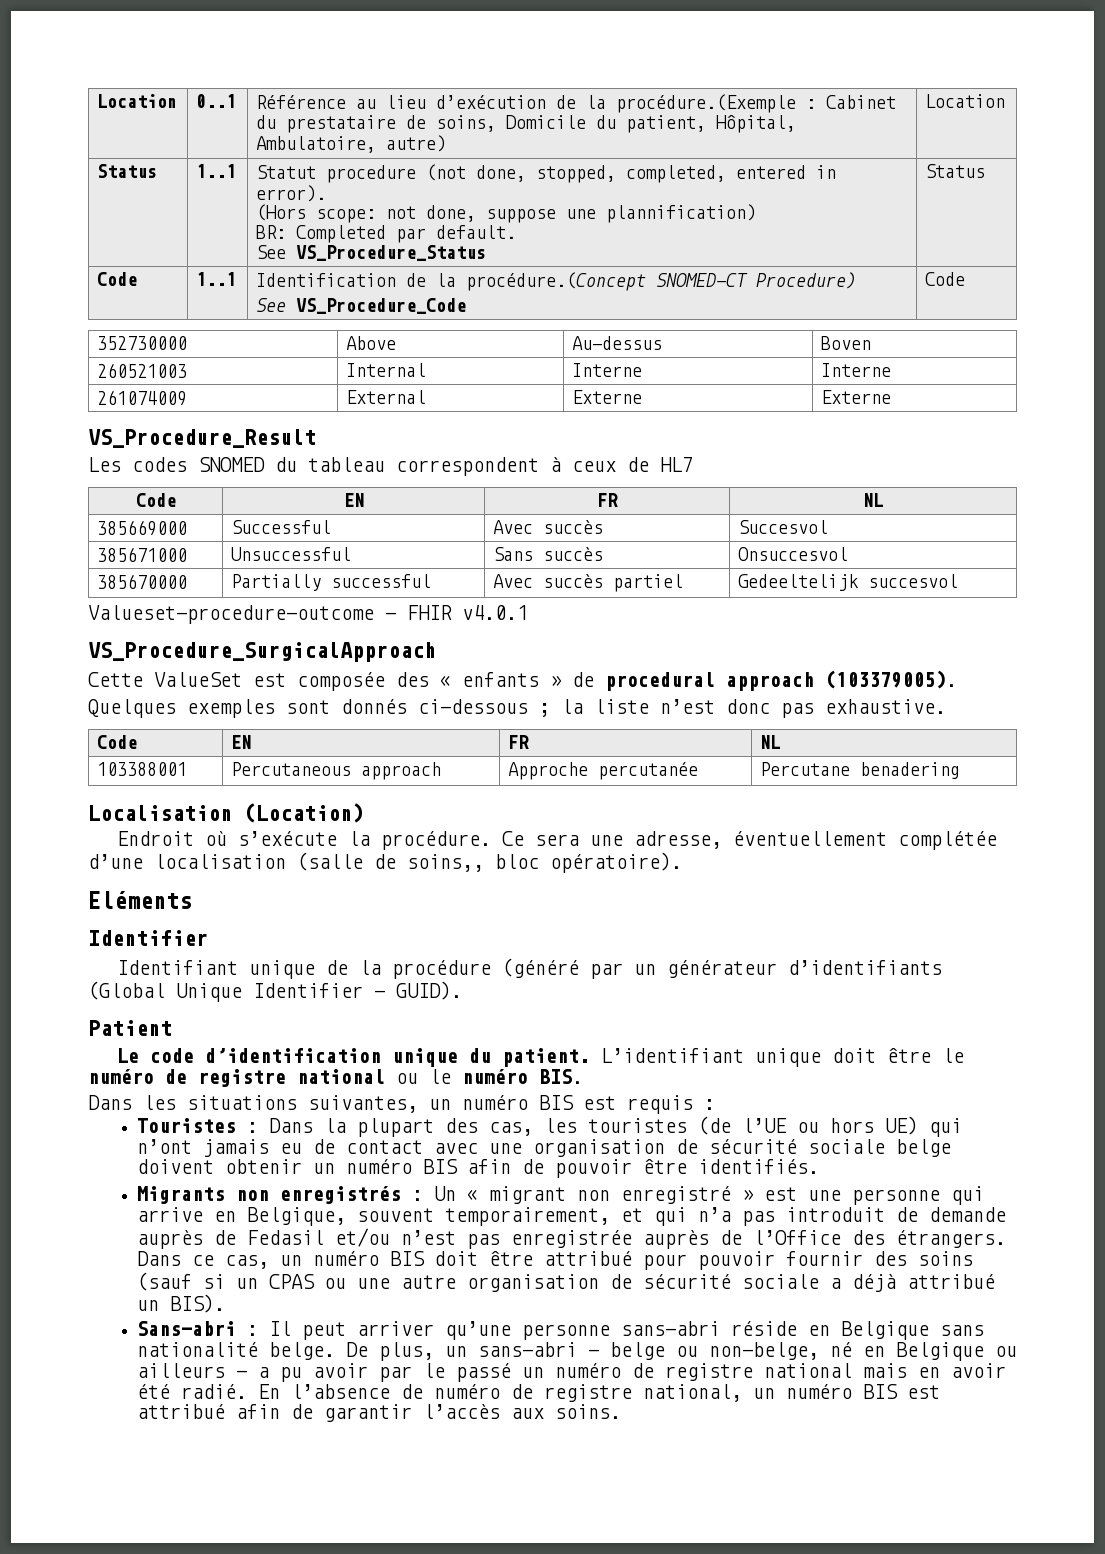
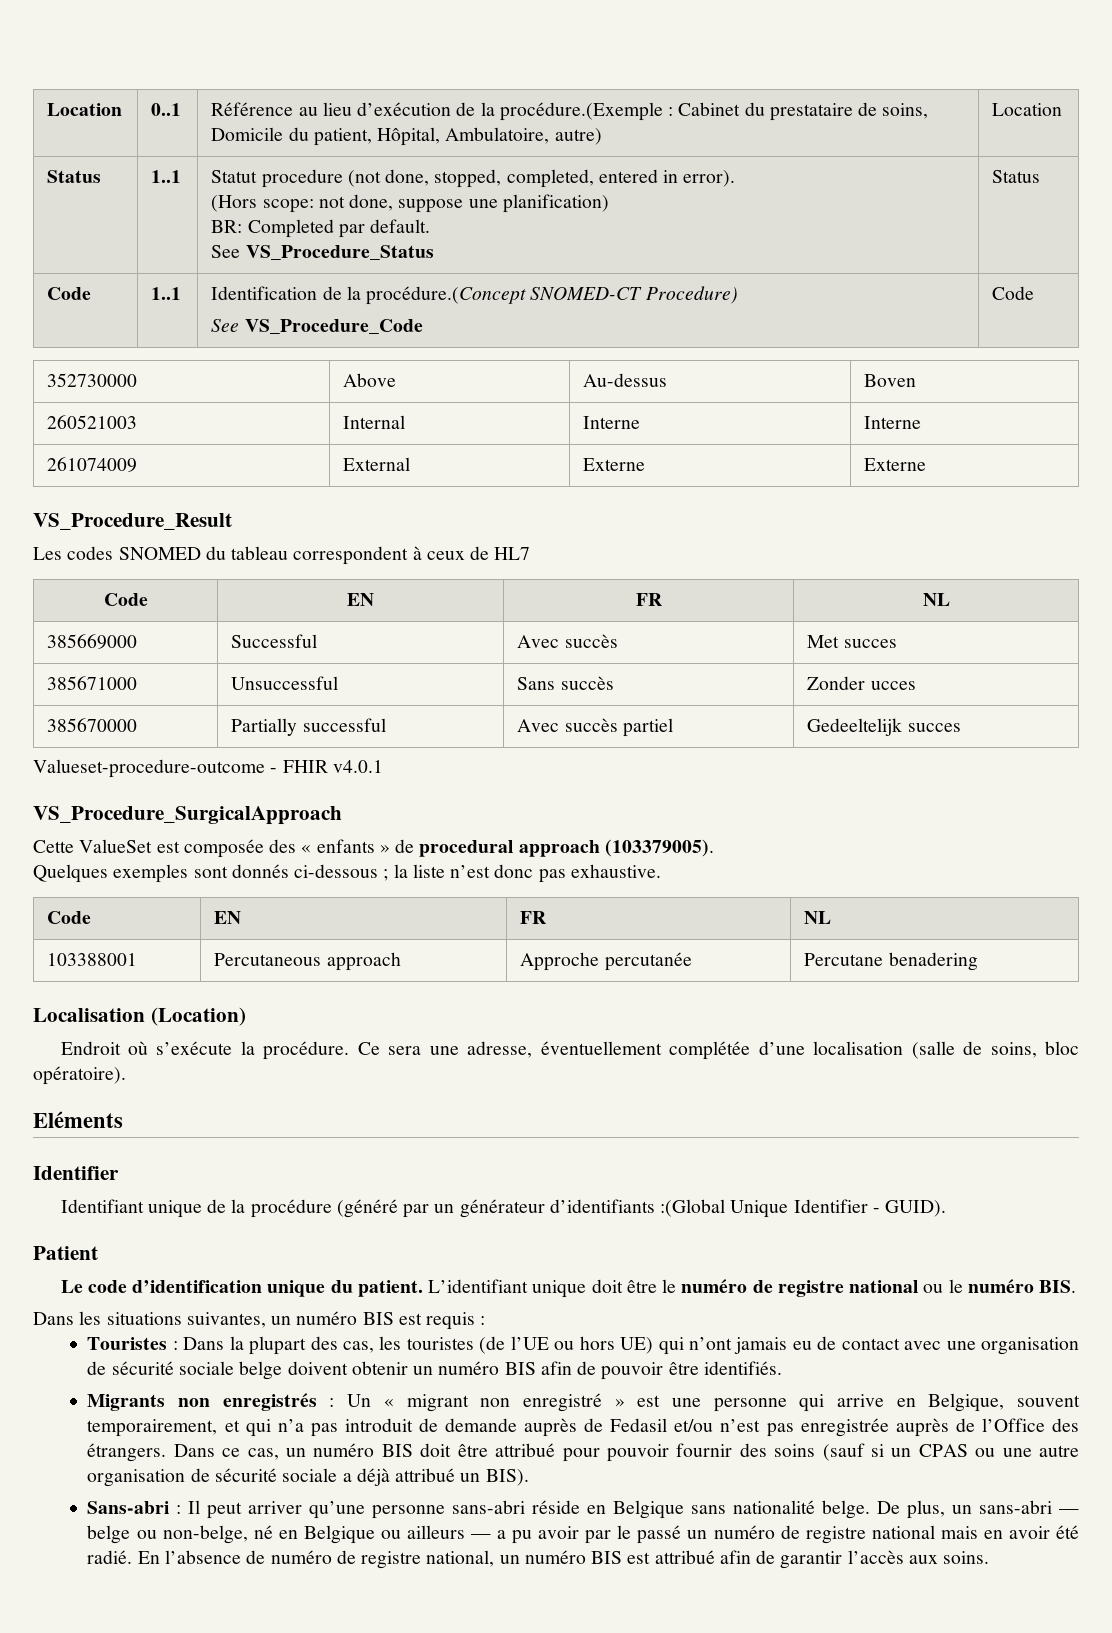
[606,204,757,223] plannification) -> [502,194,609,213] planification)
[738,520,829,534] Succesvol -> [807,635,897,648] Met succes
[738,547,849,561] Onsuccesvol -> [807,676,916,690] Zonder ucces
[868,574,959,588] succesvol -> [907,723,961,732] succes
[407,854,484,872] soins,, -> [990,1042,1037,1058] soins,
[88,981,165,1000] (Global -> [660,1199,726,1217] :(Global

